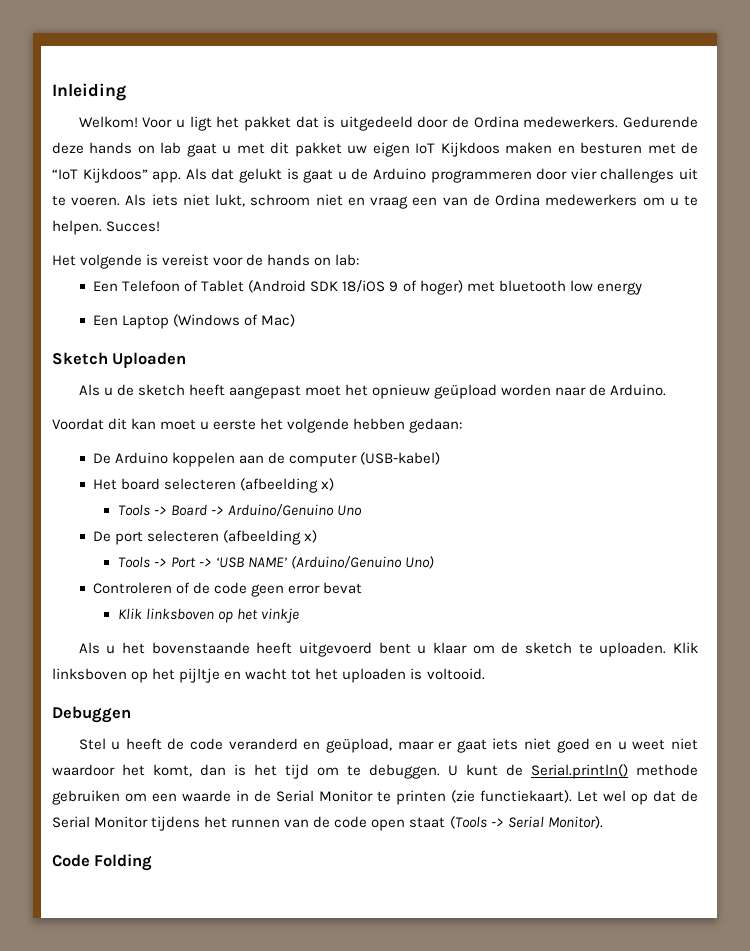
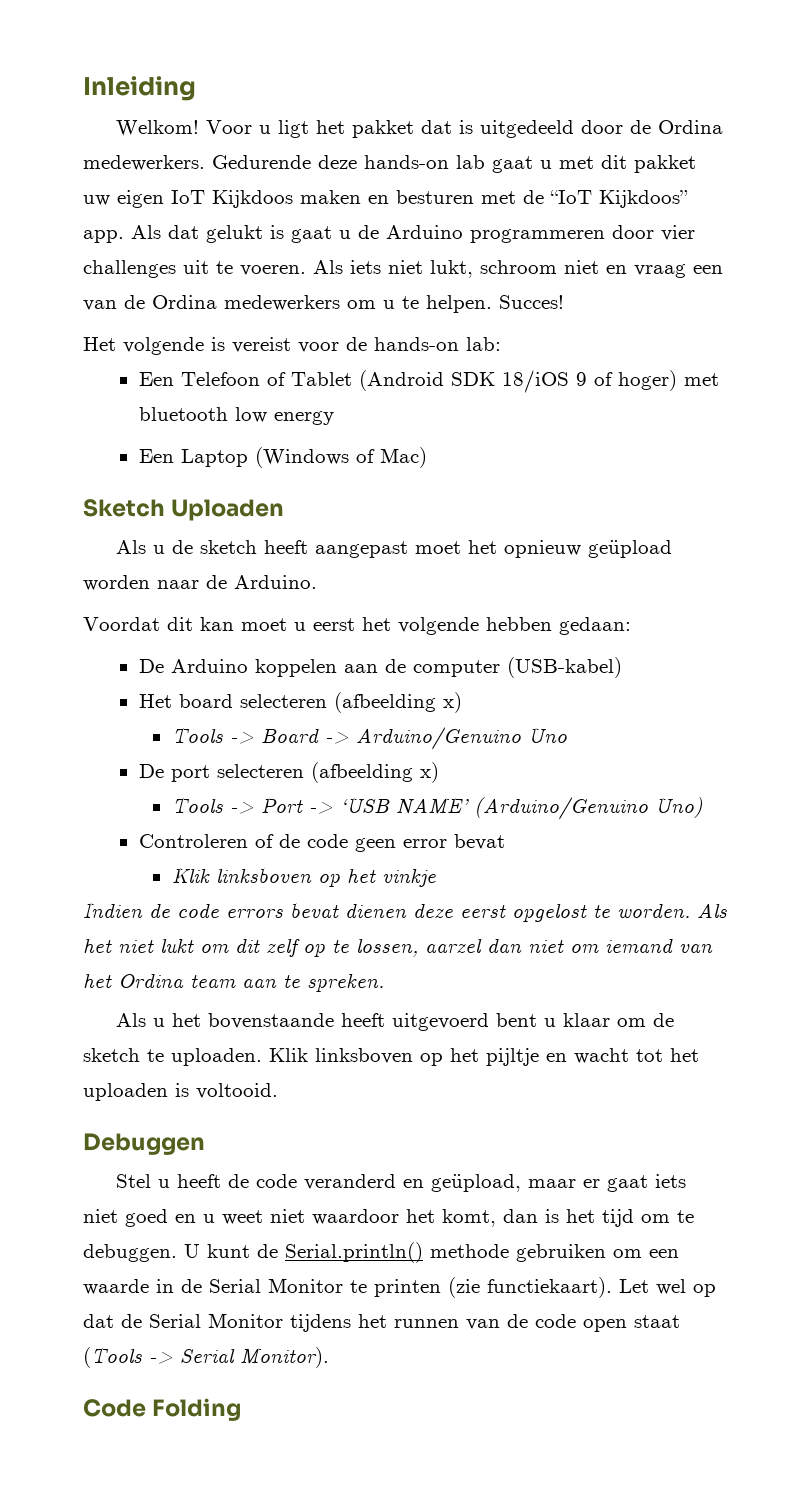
[89,142,155,154] hands on -> [364,155,449,169] hands-on
[267,254,332,266] hands on -> [374,337,459,351] hands-on
[213,419,257,430] eerste -> [313,618,355,631] eerst
(299, 615) none -> [83,902,727,922] [83,938,713,957] [83,973,384,992] // Indien de code errors bevat dienen deze eerst opgelost te worden. Als het niet lukt om dit zelf op te lossen, aarzel dan niet om iemand van het Ordina team aan te spreken.

